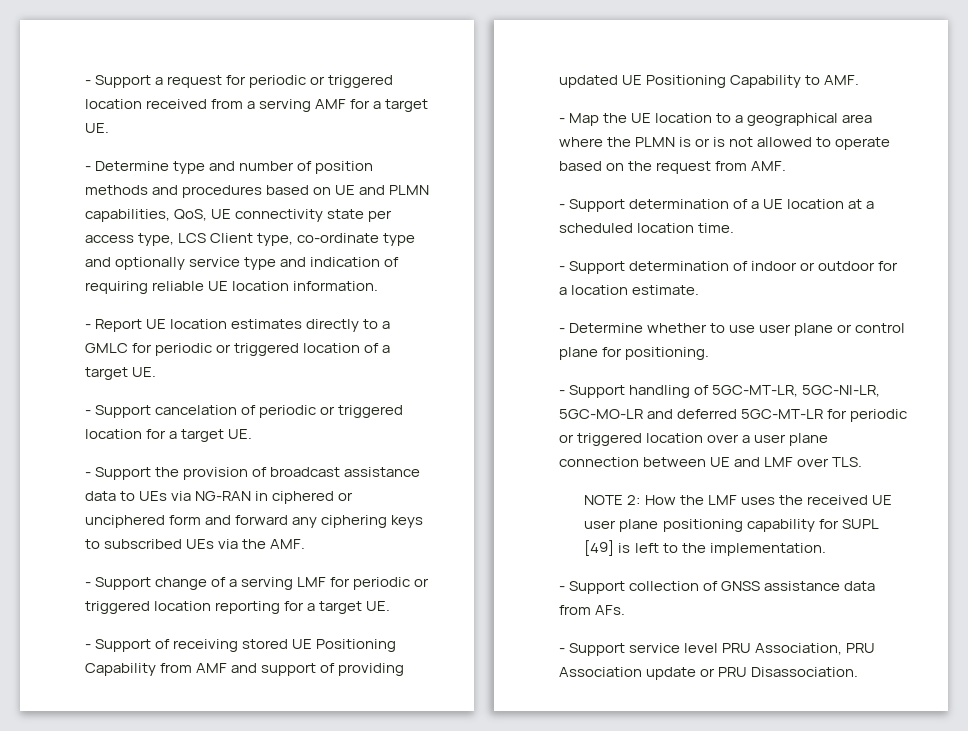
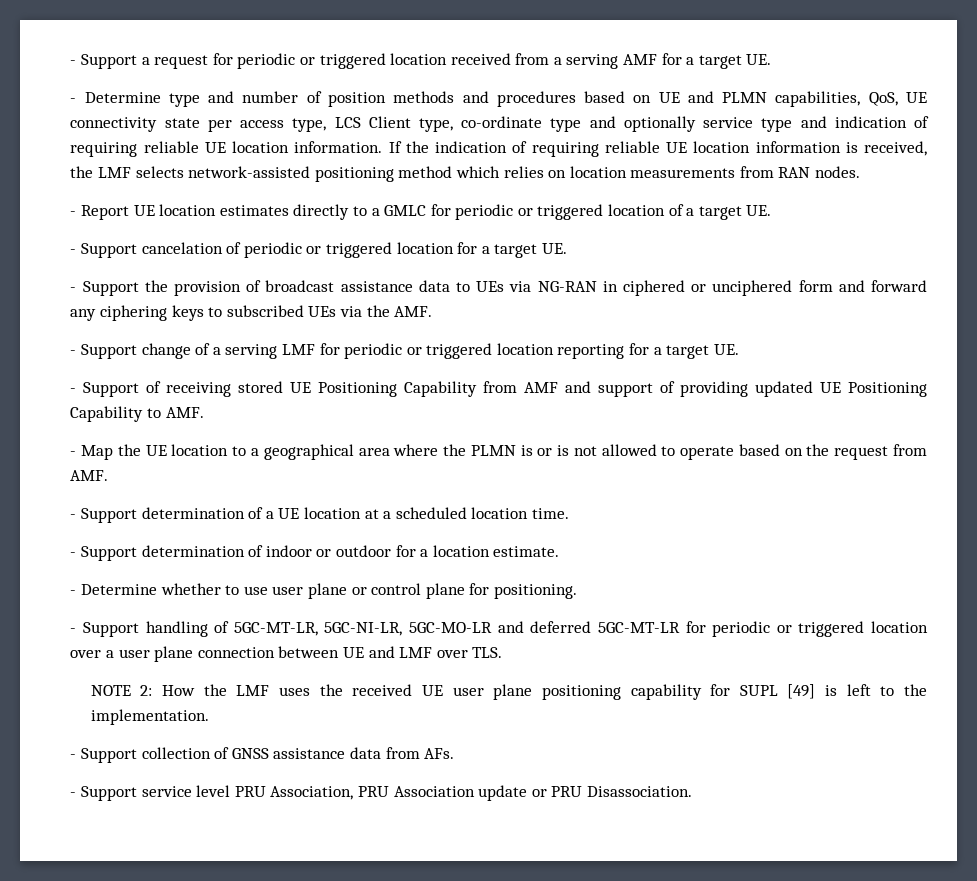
(378, 286) none -> [388,141,927,157] [70,166,861,182] If the indication of requiring reliable UE location information is received, the LMF selects network-assisted positioning method which relies on location measurements from RAN nodes.

